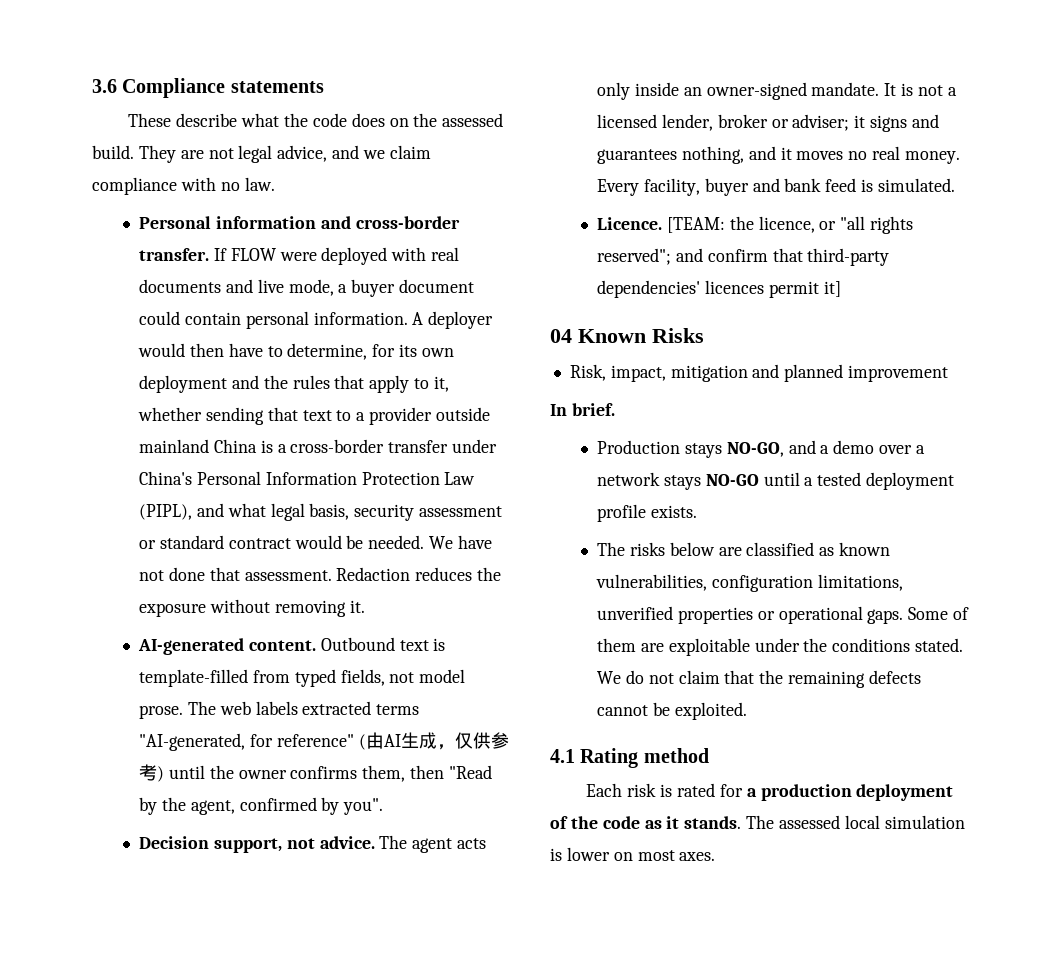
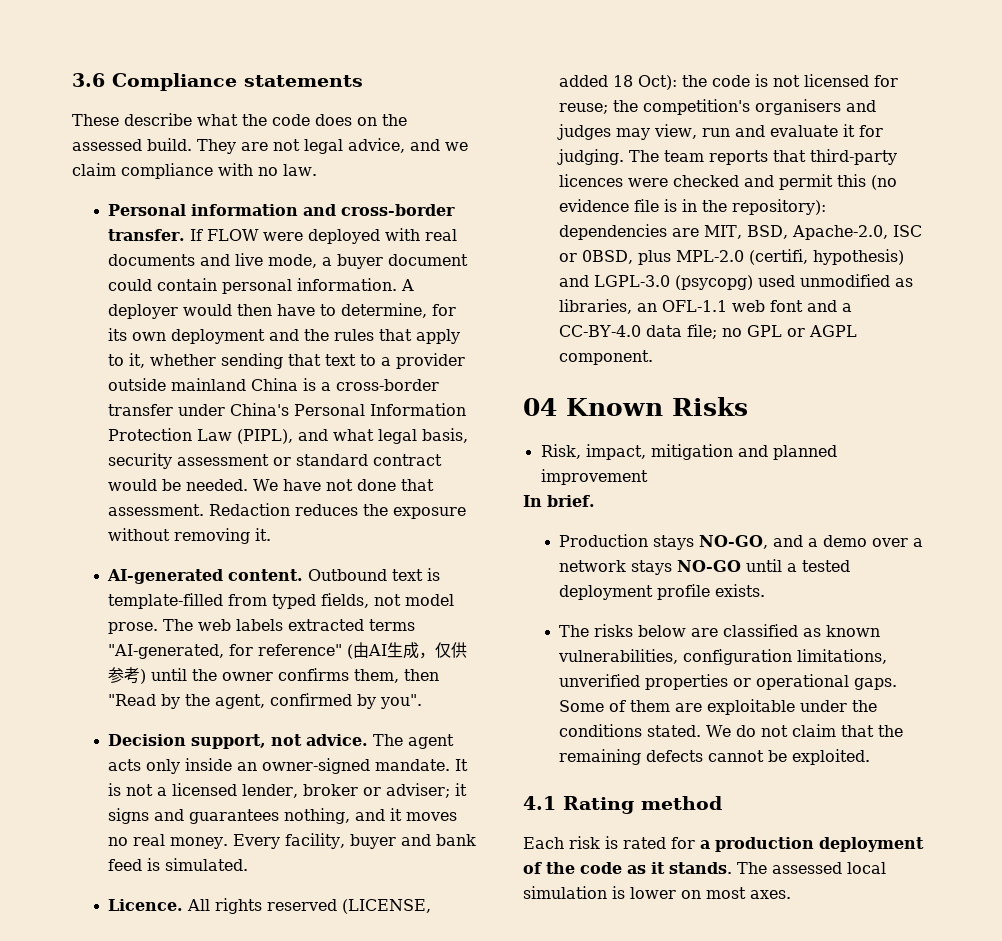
[666,216,914,234] [596,248,890,266] [596,280,841,298] [TEAM: the licence, or "all rights reserved"; and confirm that third-party dependencies' licences permit it] -> [187,898,432,914] [559,74,899,90] [559,99,877,115] [557,124,884,140] [557,149,898,165] [559,174,898,190] [559,199,827,215] [559,224,923,240] [559,249,905,265] [559,274,914,290] [559,299,853,314] [559,324,858,339] [559,350,654,365] All rights reserved (LICENSE, added 18 Oct): the code is not licensed for reuse; the competition's organisers and judges may view, run and evaluate it for judging. The team reports that third-party licences were checked and permit this (no evidence file is in the repository): dependencies are MIT, BSD, Apache-2.0, ISC or 0BSD, plus MPL-2.0 (certifi, hypothesis) and LGPL-3.0 (psycopg) used unmodified as libraries, an OFL-1.1 web font and a CC-BY-4.0 data file; no GPL or AGPL component.

